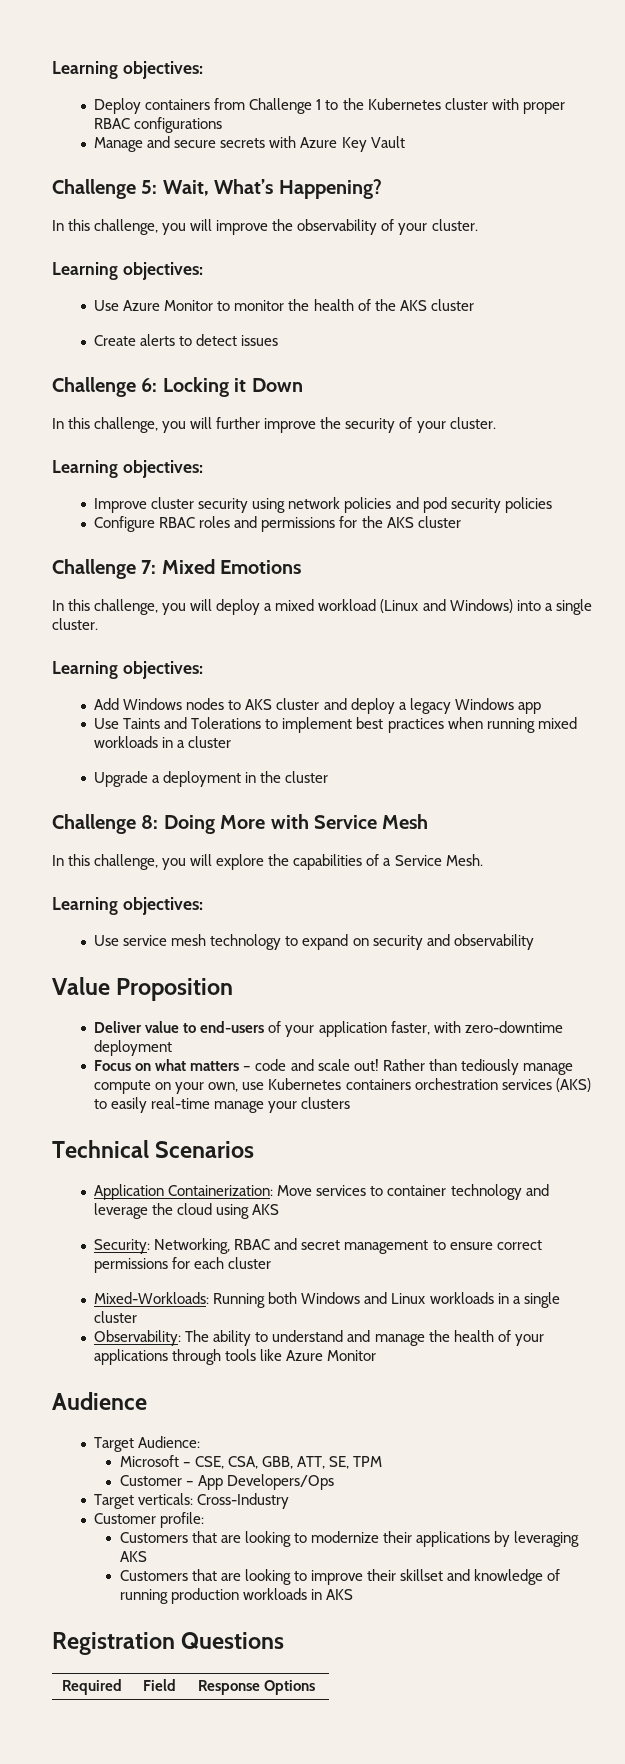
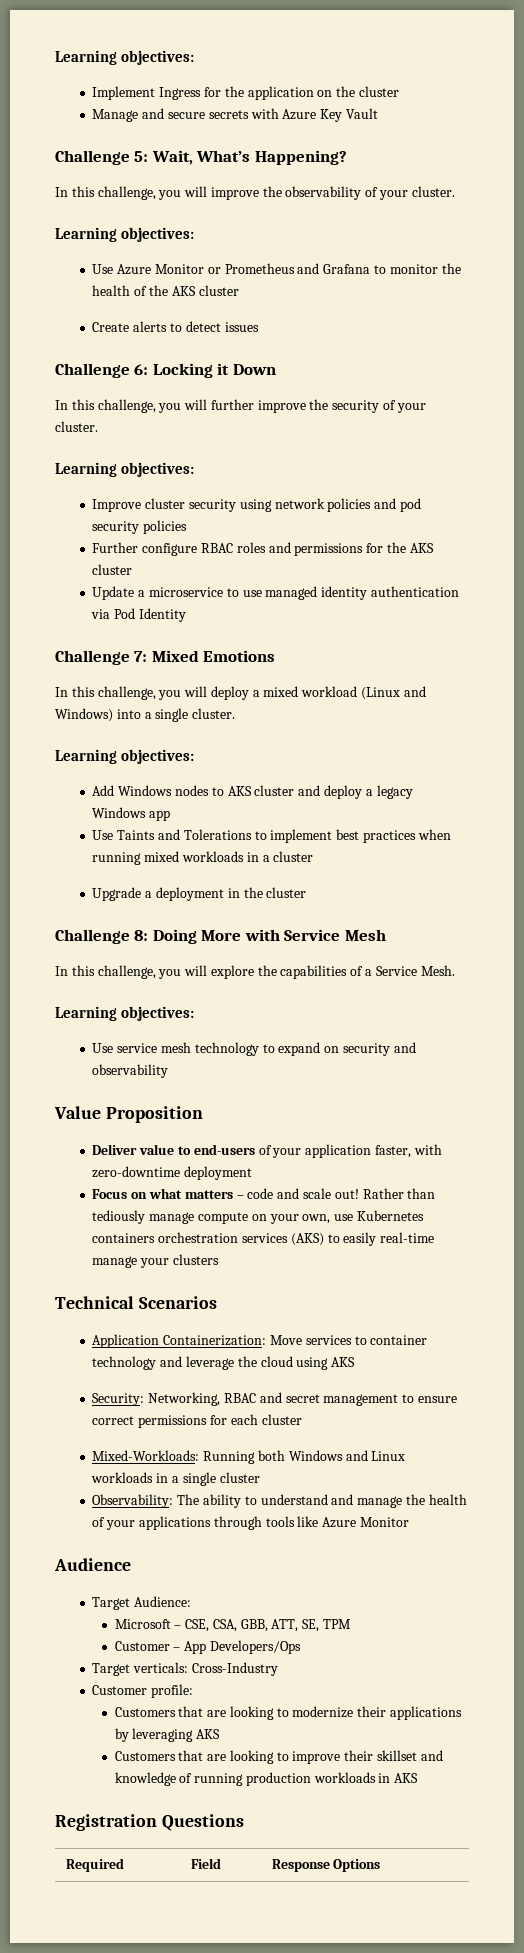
[52,61,203,79] [94,98,565,114] [94,117,223,133] Learning objectives: // Deploy containers from Challenge 1 to the Kubernetes cluster with proper RBAC configurations -> [55,50,195,65] [92,86,399,100] Learning objectives: // Implement Ingress for the application on the cluster
(214, 305) none -> [207,263,371,274] or Prometheus and Grafana
[94,516,156,532] Configure -> [92,542,198,556] Further configure
(461, 522) none -> [92,586,459,600] [91,608,187,622] // Update a microservice to use managed identity authentication via Pod Identity

